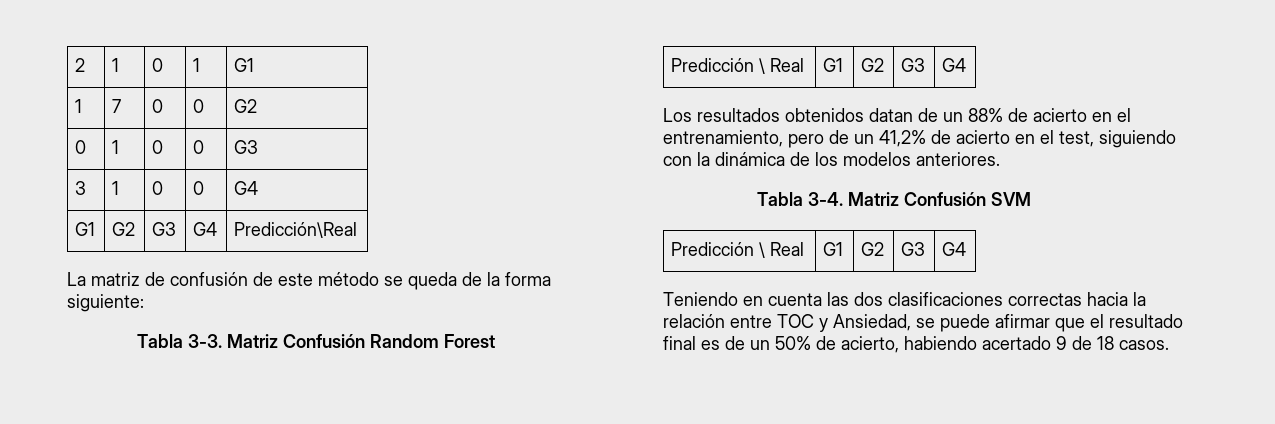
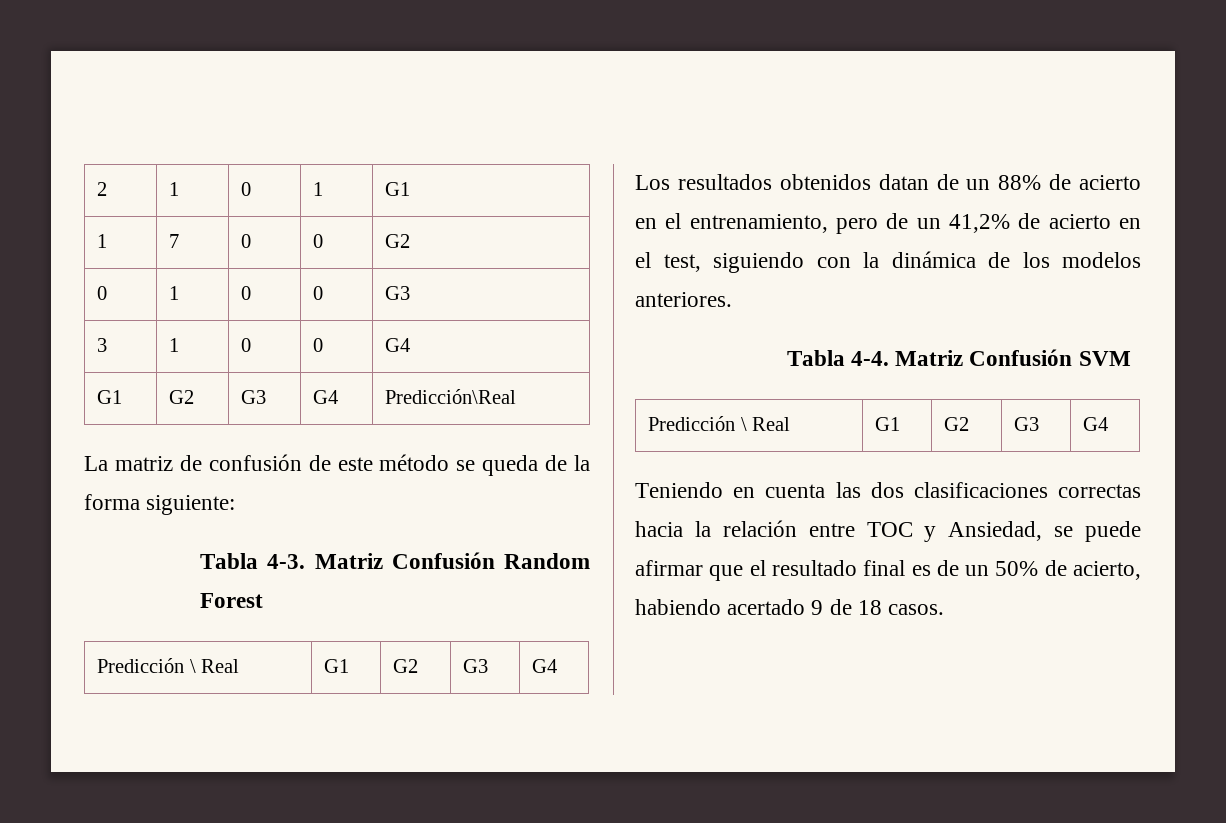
[188,334,223,348] 3-3. -> [267,554,306,569] 4-3.
[807,192,843,206] 3-4. -> [851,351,890,366] 4-4.

